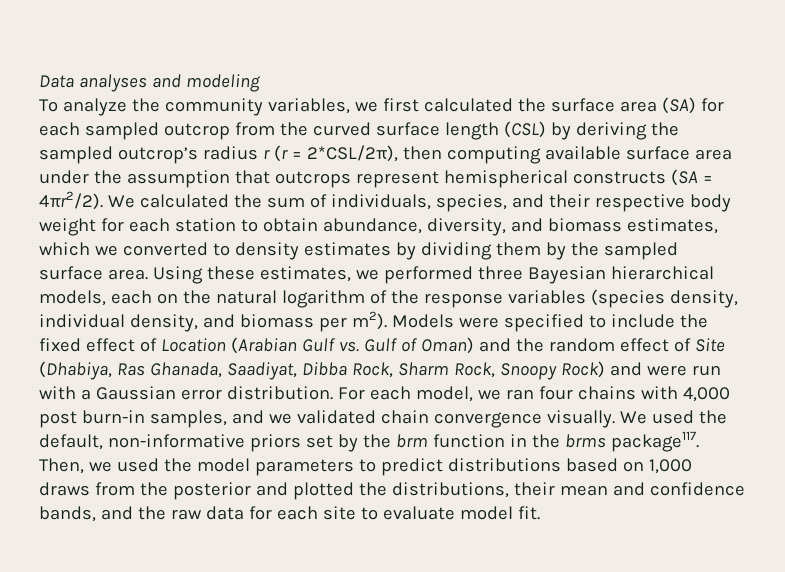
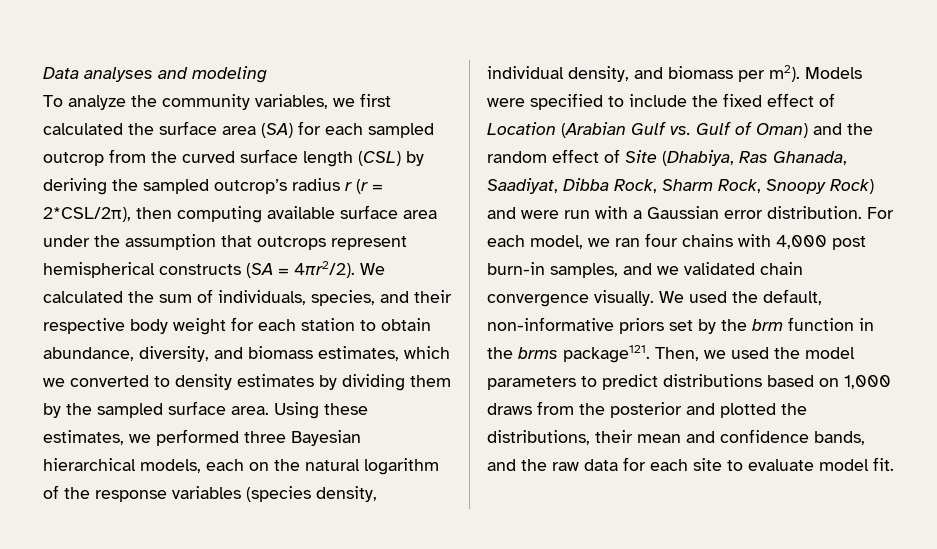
[610,431,699,452] package117. -> [563,345,650,363] package121.

